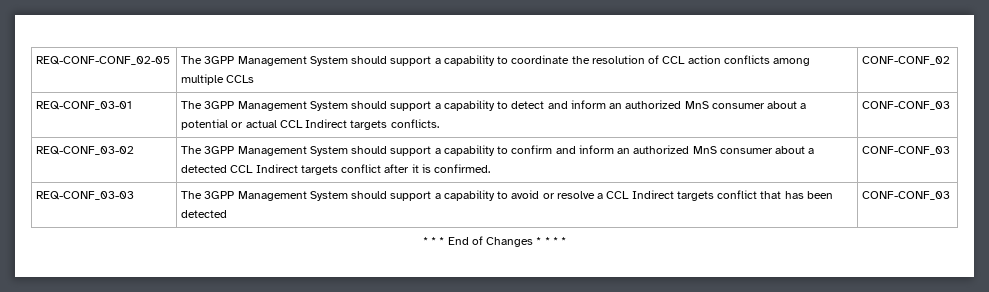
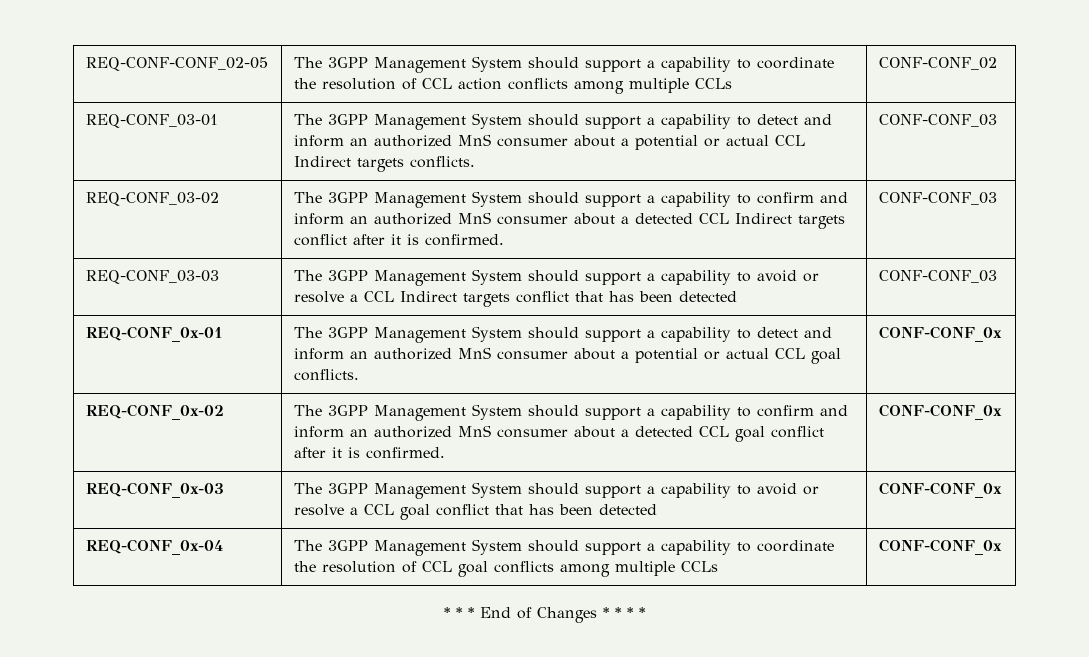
(951, 195) none -> [85,326,223,342] [293,326,832,343] [293,347,841,364] [293,369,359,381] [878,326,1002,342] [85,404,224,420] [293,404,848,421] [293,425,824,442] [293,447,445,459] [878,404,1002,420] [85,482,224,498] [293,482,819,499] [293,504,657,520] [878,482,1002,498] [85,539,223,555] [293,539,834,556] [293,561,718,577] [878,539,1002,555] // REQ-CONF_0x-01 | The 3GPP Management System should support a capability to detect and inform an authorized MnS consumer about a potential or actual CCL goal conflicts. | CONF-CONF_0x // REQ-CONF_0x-02 | The 3GPP Management System should support a capability to confirm and inform an authorized MnS consumer about a detected CCL goal conflict after it is confirmed. | CONF-CONF_0x // REQ-CONF_0x-03 | The 3GPP Management System should support a capability to avoid or resolve a CCL goal conflict that has been detected | CONF-CONF_0x // REQ-CONF_0x-04 | The 3GPP Management System should support a capability to coordinate the resolution of CCL goal conflicts among multiple CCLs | CONF-CONF_0x

